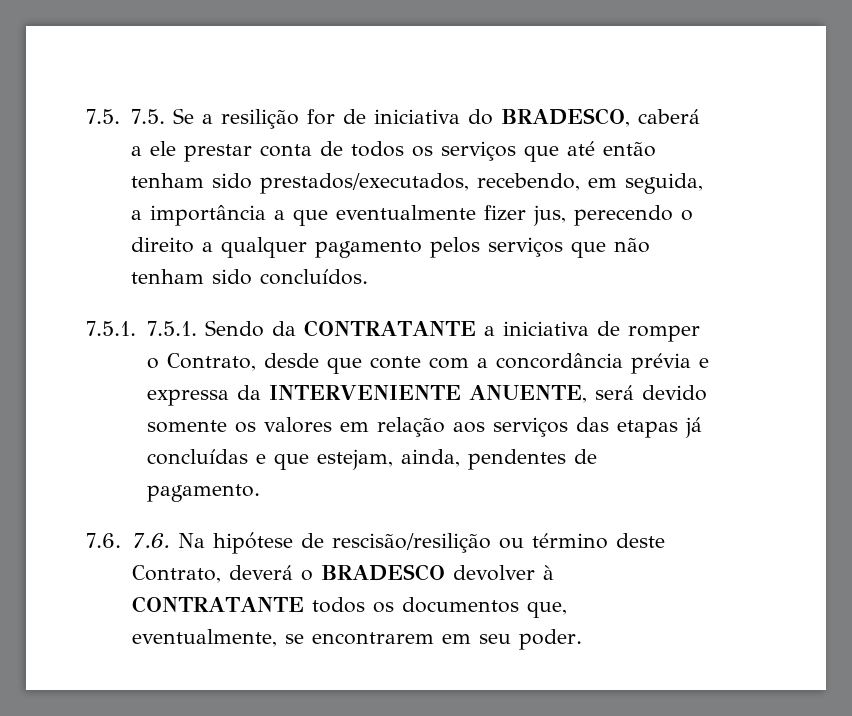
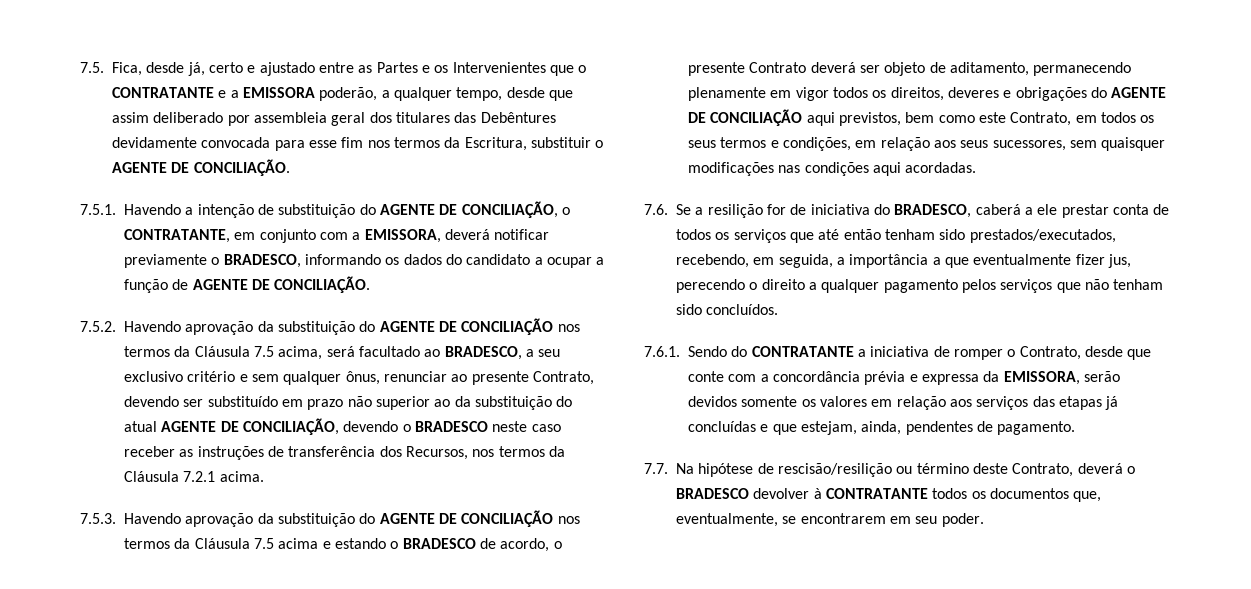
[86,109,165,124] 7.5. 7.5. -> [80,62,587,76] [112,87,573,101] [112,112,556,126] [112,137,604,151] [112,159,290,176] [80,201,570,218] [124,229,550,243] [124,254,605,268] [124,276,371,293] [80,318,580,335] [124,346,561,360] [124,371,594,385] [124,396,573,410] [124,418,561,435] [124,446,565,460] [124,471,264,482] [80,510,580,527] [124,538,562,552] [688,62,1132,76] [688,87,1167,101] [688,109,1155,126] [688,137,1166,151] [688,162,977,176] [644,204,668,215] 7.5. Fica, desde já, certo e ajustado entre as Partes e os Intervenientes que o CONTRATANTE e a EMISSORA poderão, a qualquer tempo, desde que assim deliberado por assembleia geral dos titulares das Debêntures devidamente convocada para esse fim nos termos da Escritura, substituir o AGENTE DE CONCILIAÇÃO. // 7.5.1. Havendo a intenção de substituição do AGENTE DE CONCILIAÇÃO, o CONTRATANTE, em conjunto com a EMISSORA, deverá notificar previamente o BRADESCO, informando os dados do candidato a ocupar a função de AGENTE DE CONCILIAÇÃO. // 7.5.2. Havendo aprovação da substituição do AGENTE DE CONCILIAÇÃO nos termos da Cláusula 7.5 acima, será facultado ao BRADESCO, a seu exclusivo critério e sem qualquer ônus, renunciar ao presente Contrato, devendo ser substituído em prazo não superior ao da substituição do atual AGENTE DE CONCILIAÇÃO, devendo o BRADESCO neste caso receber as instruções de transferência dos Recursos, nos termos da Cláusula 7.2.1 acima. // 7.5.3. Havendo aprovação da substituição do AGENTE DE CONCILIAÇÃO nos termos da Cláusula 7.5 acima e estando o BRADESCO de acordo, o presente Contrato deverá ser objeto de aditamento, permanecendo plenamente em vigor todos os direitos, deveres e obrigações do AGENTE DE CONCILIAÇÃO aqui previstos, bem como este Contrato, em todos os seus termos e condições, em relação aos seus sucessores, sem quaisquer modificações nas condições aqui acordadas. // 7.6.
[86,320,296,337] 7.5.1. 7.5.1. Sendo da -> [644,346,748,357] 7.6.1. Sendo do
[268,385,707,403] INTERVENIENTE ANUENTE, será devido -> [1003,371,1120,385] [688,396,737,407] EMISSORA, serão devidos
[86,533,170,548] 7.6. 7.6. -> [644,463,668,474] 7.7.

